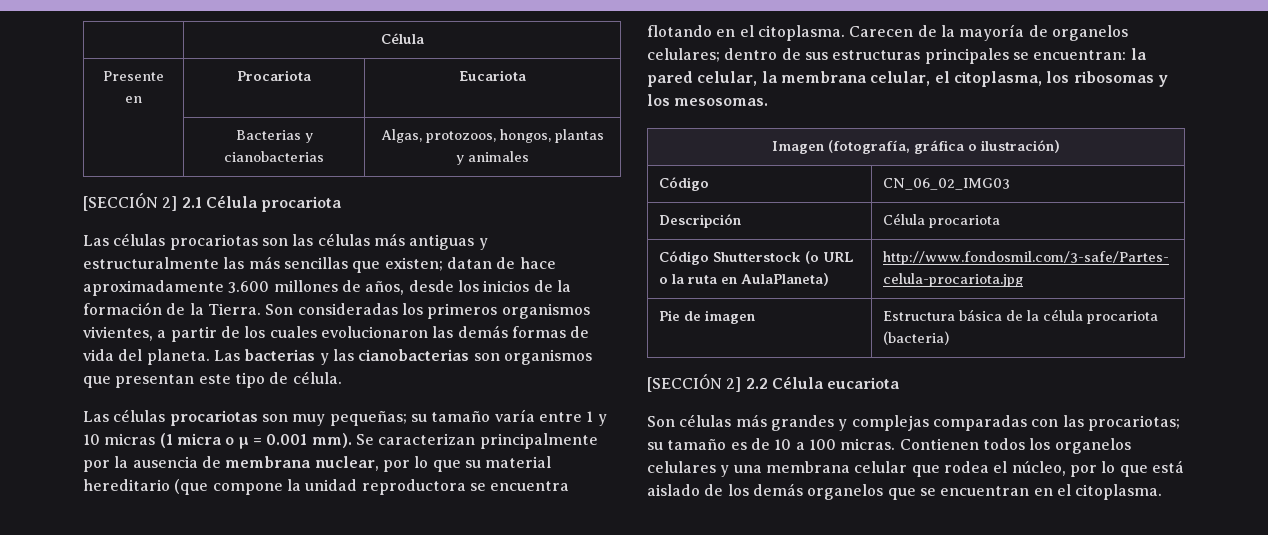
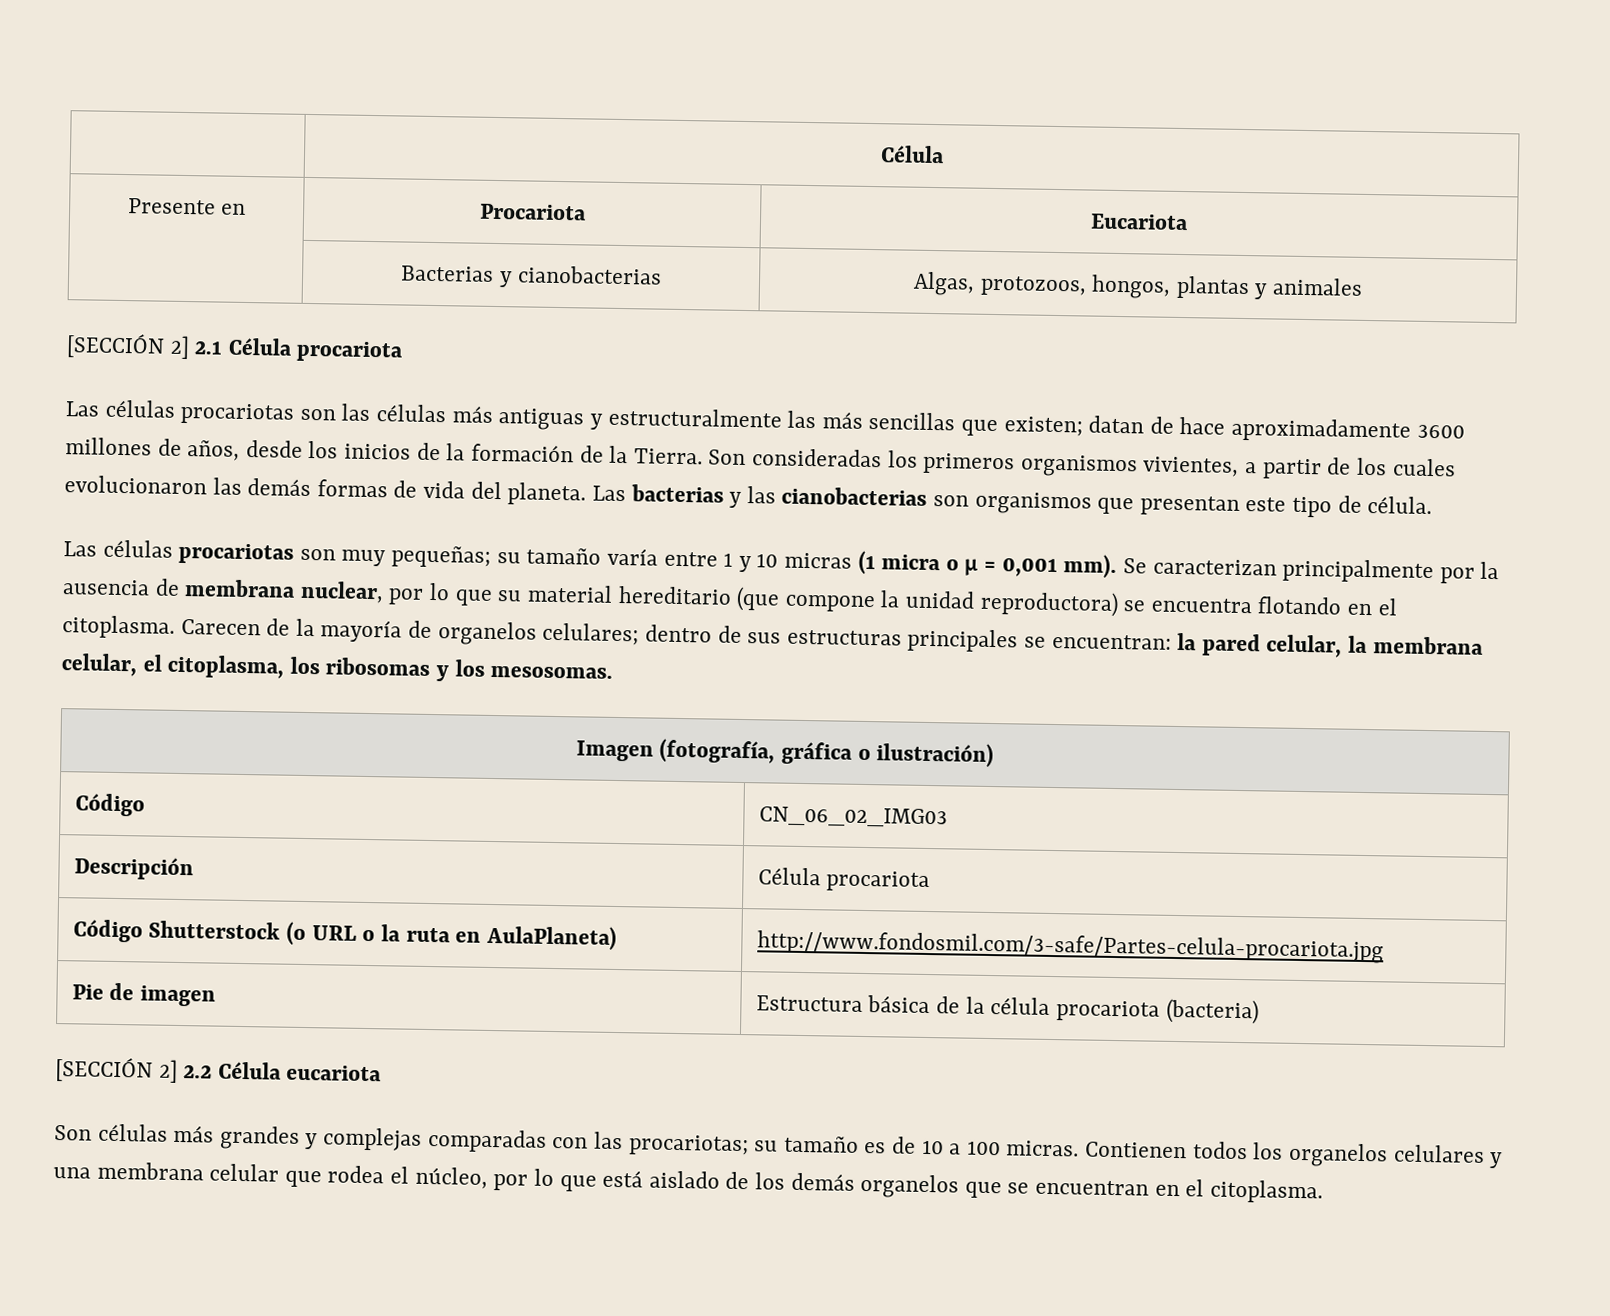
[228,281,270,293] 3.600 -> [1416,424,1465,439] 3600
[266,434,308,445] 0.001 -> [1001,557,1058,578] 0,001
[361,479,466,495] reproductora -> [979,590,1119,618] reproductora)

